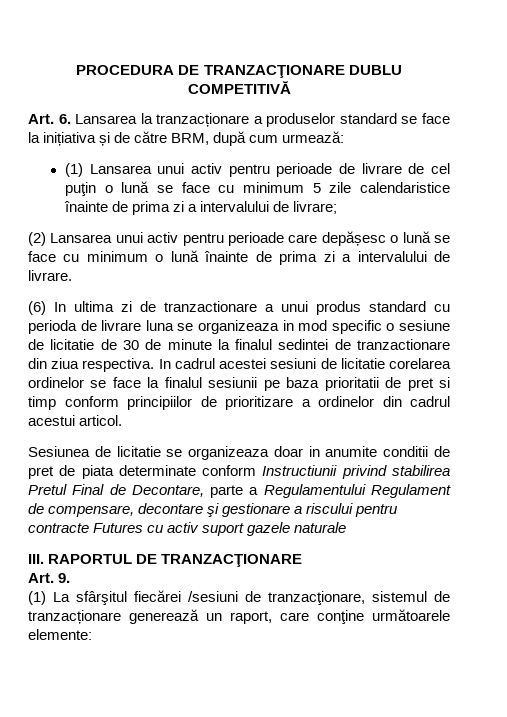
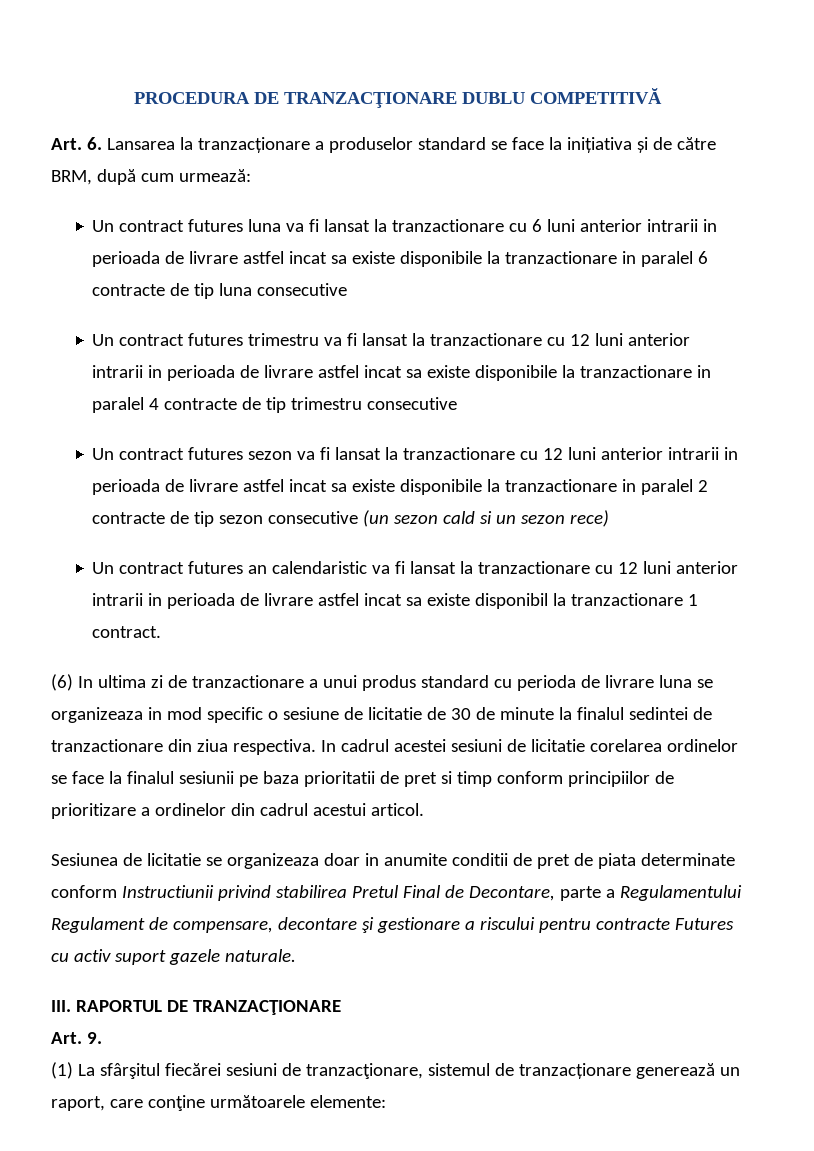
[64,163,450,177] [64,181,450,196] [63,201,338,215] [28,231,450,246] [28,250,450,265] [28,270,72,281] (1) Lansarea unui activ pentru perioade de livrare de cel puţin o lună se face cu minimum 5 zile calendaristice înainte de prima zi a intervalului de livrare; // (2) Lansarea unui activ pentru perioade care depășesc o lună se face cu minimum o lună înainte de prima zi a intervalului de livrare. -> [92,219,718,232] [92,251,709,267] [92,283,348,299] [92,333,691,346] [92,365,712,381] [92,397,458,413] [92,447,739,460] [92,479,709,495] [92,510,610,527] [92,561,739,574] [92,593,699,609] [92,626,162,638] Un contract futures luna va fi lansat la tranzactionare cu 6 luni anterior intrarii in perioada de livrare astfel incat sa existe disponibile la tranzactionare in paralel 6 contracte de tip luna consecutive // Un contract futures trimestru va fi lansat la tranzactionare cu 12 luni anterior intrarii in perioada de livrare astfel incat sa existe disponibile la tranzactionare in paralel 4 contracte de tip trimestru consecutive // Un contract futures sezon va fi lansat la tranzactionare cu 12 luni anterior intrarii in perioada de livrare astfel incat sa existe disponibile la tranzactionare in paralel 2 contracte de tip sezon consecutive (un sezon cald si un sezon rece) // Un contract futures an calendaristic va fi lansat la tranzactionare cu 12 luni anterior intrarii in perioada de livrare astfel incat sa existe disponibil la tranzactionare 1 contract.
[294,522,347,533] naturale -> [224,949,296,962] naturale.
[188,591,238,602] /sesiuni -> [225,1063,277,1076] sesiuni

